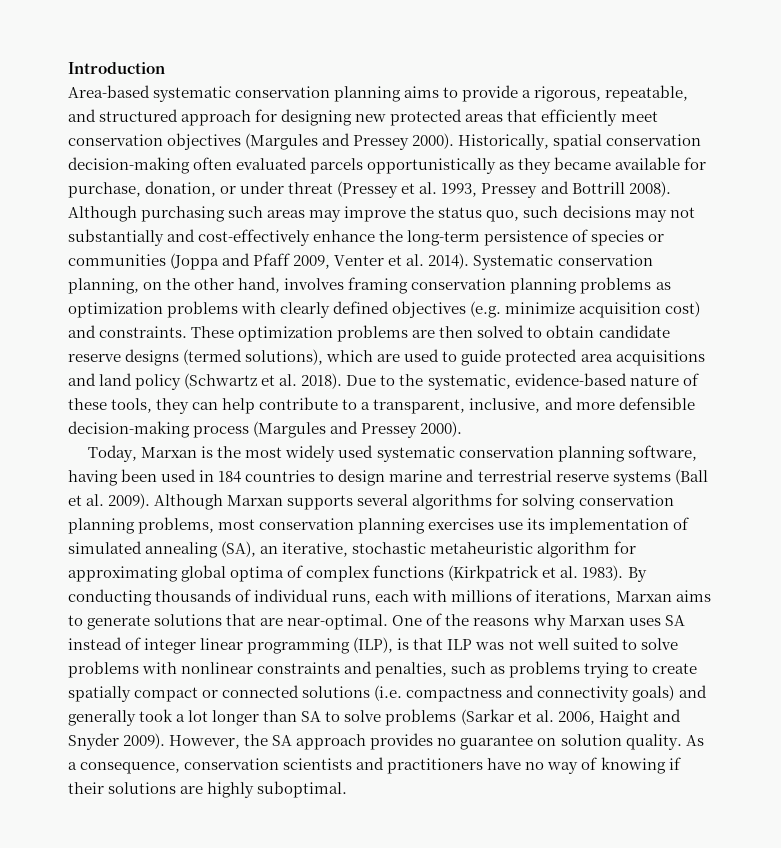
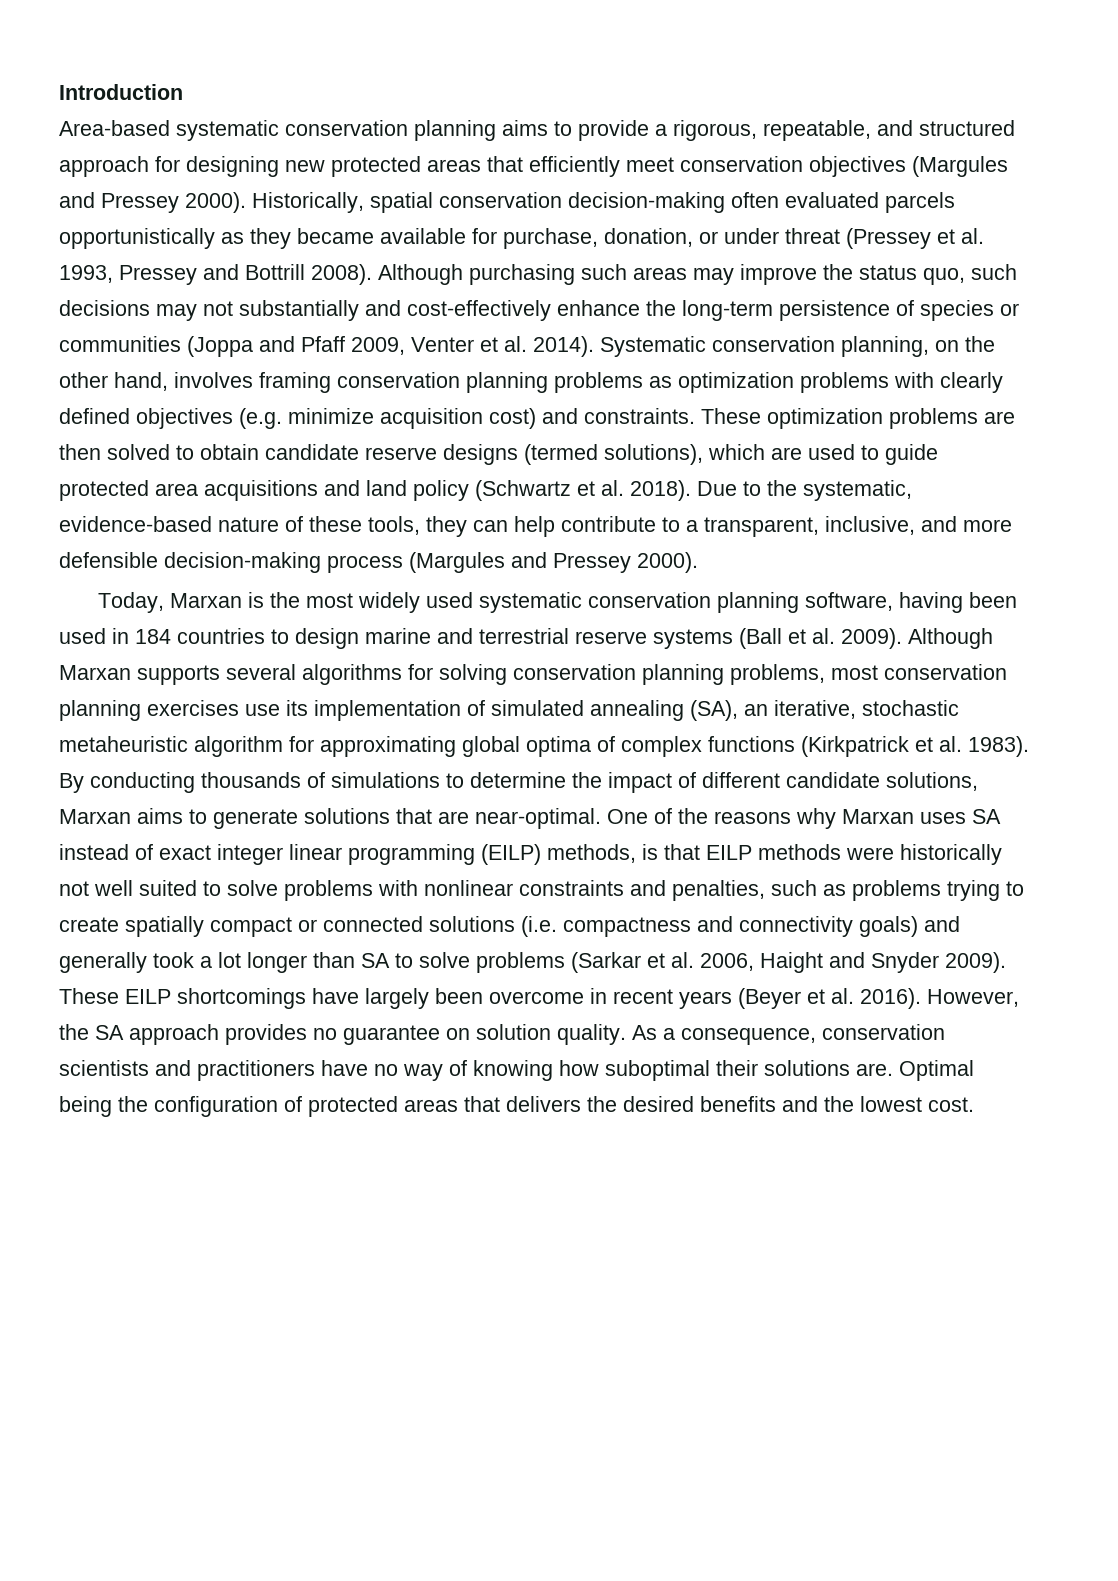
[254,589,612,605] individual runs, each with millions of iterations, -> [331,772,978,793] simulations to determine the impact of different candidate solutions,
(142, 643) none -> [159,845,211,860] exact
[353,637,505,653] (ILP), is that ILP was -> [481,844,1002,865] (EILP) methods, is that EILP methods were historically
(166, 741) none -> [59,988,921,1009] These EILP shortcomings have largely been overcome in recent years (Beyer et al. 2016).
[668,757,681,770] [68,781,348,798] if their solutions are highly suboptimal. -> [559,1060,974,1081] [59,1096,974,1117] how suboptimal their solutions are. Optimal being the configuration of protected areas that delivers the desired benefits and the lowest cost.

